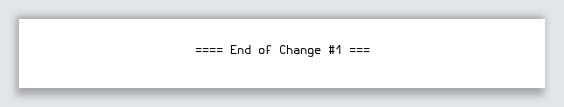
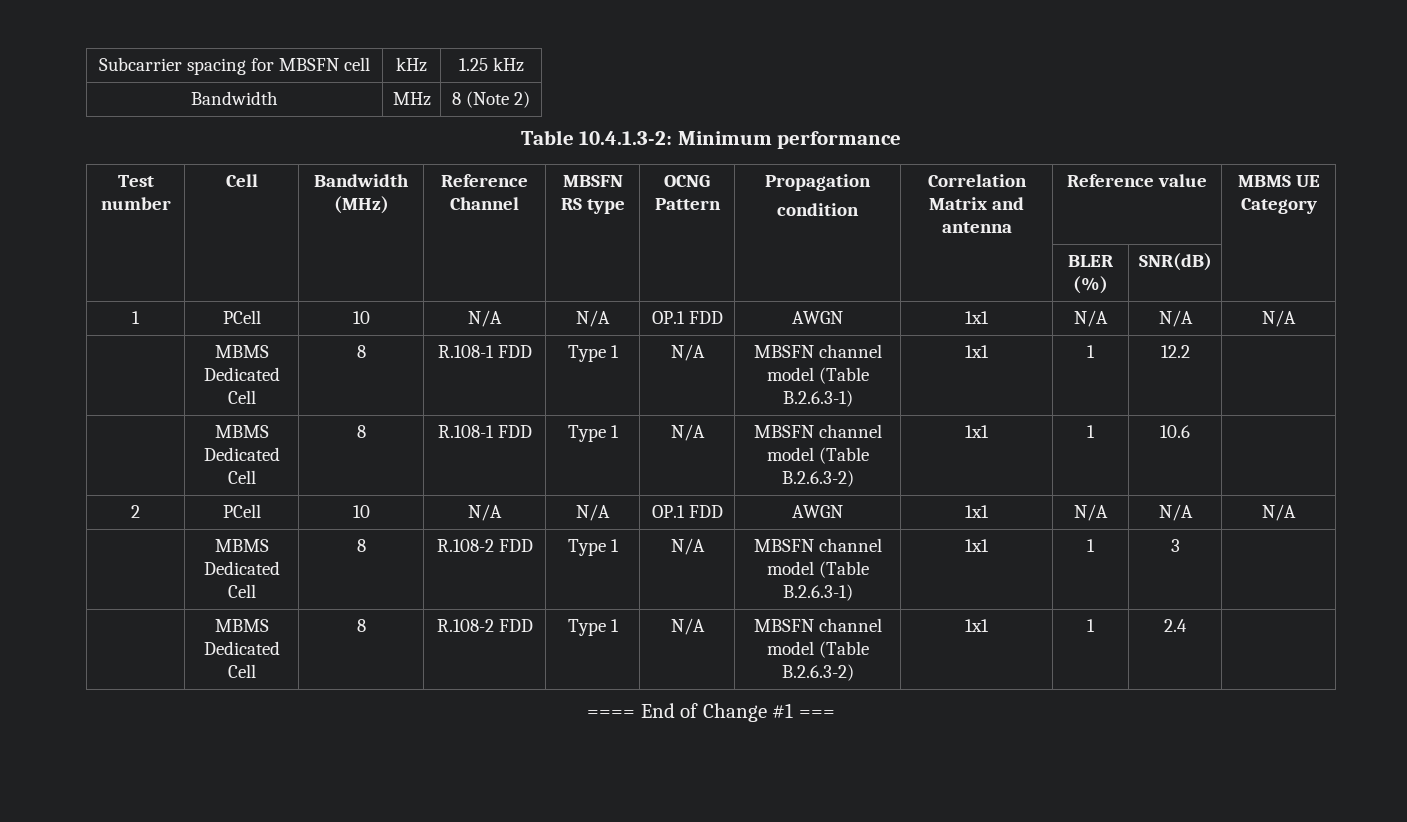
(194, 51) none -> [99,57,370,75] [396,57,427,72] [458,57,524,72] [191,91,278,105] [392,92,431,106] [452,91,530,108] [520,130,902,149] [117,175,154,187] [100,197,171,210] [225,174,258,187] [314,174,409,187] [333,196,389,214] [441,174,528,187] [450,197,519,210] [562,175,623,187] [560,198,625,214] [664,175,710,187] [654,198,721,210] [765,174,871,191] [777,203,859,216] [927,174,1027,187] [929,197,1024,210] [941,222,1012,233] [1067,174,1207,187] [1237,175,1320,187] [1240,198,1317,214] [1068,255,1113,267] [1073,276,1108,294] [1138,253,1212,271] [132,311,140,324] [222,310,261,324] [352,311,370,324] [468,310,502,327] [576,310,610,327] [651,311,723,324] [792,311,843,324] [965,311,989,324] [1074,310,1108,327] [1158,310,1193,327] [1262,310,1296,327] [214,345,269,358] [203,367,280,381] [227,390,256,404] [356,345,366,358] [437,345,532,358] [567,345,619,362] [670,344,705,361] [753,344,882,358] [766,367,869,384] [782,390,853,407] [965,345,989,358] [1087,345,1095,358] [1160,345,1190,358] [214,425,269,438] [203,447,280,461] [227,470,256,484] [356,425,366,438] [437,425,532,438] [567,425,619,442] [670,424,705,441] [753,424,882,438] [766,447,869,464] [781,470,854,487] [965,425,989,438] [1087,425,1095,438] [1160,425,1190,438] [131,505,140,518] [222,504,261,518] [352,505,370,518] [468,504,502,521] [576,504,610,521] [651,505,723,518] [792,505,843,518] [965,505,989,518] [1074,504,1108,521] [1158,504,1193,521] [1262,504,1296,521] [214,539,269,552] [203,561,280,575] [227,584,256,598] [356,539,366,552] [436,539,533,552] [567,539,619,556] [670,538,705,555] [753,538,882,552] [766,561,869,578] [782,584,853,601] [965,539,989,552] [1087,539,1095,552] [1170,539,1180,552] [214,619,269,632] [203,641,280,655] [227,664,256,678] [356,619,366,632] [436,619,533,632] [567,619,619,636] [670,618,705,635] [753,618,882,632] [766,641,869,658] [781,664,854,681] [965,619,989,632] [1087,619,1095,632] [1164,619,1187,632] Subcarrier spacing for MBSFN cell | kHz | 1.25 kHz // Bandwidth | MHz | 8 (Note 2) // Table 10.4.1.3-2: Minimum performance // Test number | Cell | Bandwidth (MHz) | Reference Channel | MBSFN RS type | OCNG Pattern | Propagation // condition | Correlation Matrix and antenna | Reference value | MBMS UE Category // | | | | | | | | BLER (%) | SNR(dB) | // 1 | PCell | 10 | N/A | N/A | OP.1 FDD | AWGN | 1x1 | N/A | N/A | N/A // | MBMS Dedicated Cell | 8 | R.108-1 FDD | Type 1 | N/A | MBSFN channel model (Table B.2.6.3-1) | 1x1 | 1 | 12.2 | // | MBMS Dedicated Cell | 8 | R.108-1 FDD | Type 1 | N/A | MBSFN channel model (Table B.2.6.3-2) | 1x1 | 1 | 10.6 | // 2 | PCell | 10 | N/A | N/A | OP.1 FDD | AWGN | 1x1 | N/A | N/A | N/A // | MBMS Dedicated Cell | 8 | R.108-2 FDD | Type 1 | N/A | MBSFN channel model (Table B.2.6.3-1) | 1x1 | 1 | 3 | // | MBMS Dedicated Cell | 8 | R.108-2 FDD | Type 1 | N/A | MBSFN channel model (Table B.2.6.3-2) | 1x1 | 1 | 2.4 | //

